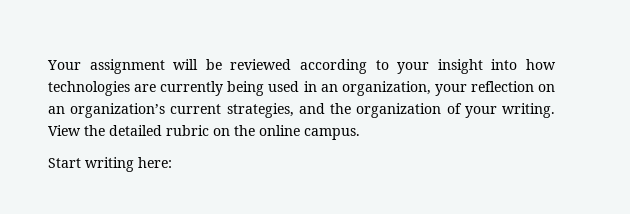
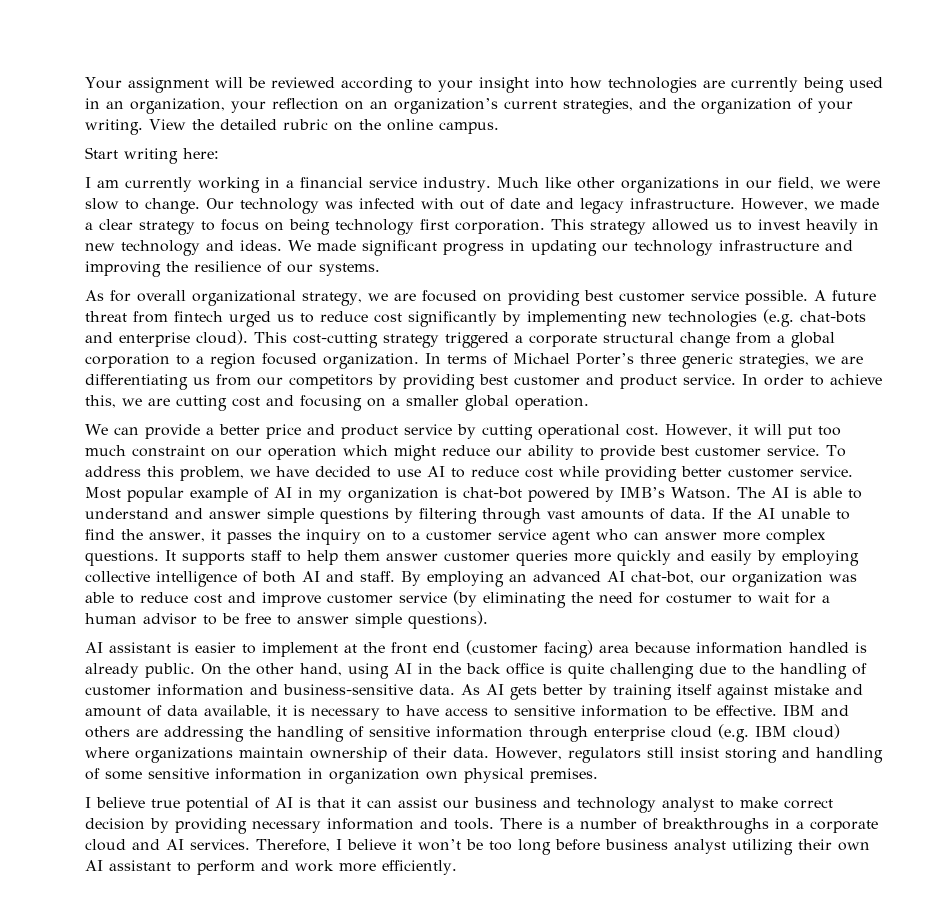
(172, 162) none -> [85,177,880,193] [85,198,879,214] [85,219,879,235] [85,240,853,256] [85,261,380,277] [85,290,876,306] [85,309,866,327] [85,330,835,348] [85,353,863,369] [85,374,882,390] [85,395,589,411] [85,424,841,440] [85,445,846,461] [85,466,853,482] [85,487,862,503] [85,508,850,524] [85,529,826,545] [85,550,859,566] [85,571,857,587] [85,590,830,608] [85,611,488,629] [85,640,867,658] [85,663,867,679] [85,684,863,700] [85,705,849,720] [85,724,840,742] [85,747,883,763] [85,768,598,784] [85,797,833,813] [85,818,878,834] [85,839,870,855] [85,860,457,875] // I am currently working in a financial service industry. Much like other organizations in our field, we were slow to change. Our technology was infected with out of date and legacy infrastructure. However, we made a clear strategy to focus on being technology first corporation. This strategy allowed us to invest heavily in new technology and ideas. We made significant progress in updating our technology infrastructure and improving the resilience of our systems. // As for overall organizational strategy, we are focused on providing best customer service possible. A future threat from fintech urged us to reduce cost significantly by implementing new technologies (e.g. chat-bots and enterprise cloud). This cost-cutting strategy triggered a corporate structural change from a global corporation to a region focused organization. In terms of Michael Porter’s three generic strategies, we are differentiating us from our competitors by providing best customer and product service. In order to achieve this, we are cutting cost and focusing on a smaller global operation. // We can provide a better price and product service by cutting operational cost. However, it will put too much constraint on our operation which might reduce our ability to provide best customer service. To address this problem, we have decided to use AI to reduce cost while providing better customer service. Most popular example of AI in my organization is chat-bot powered by IMB’s Watson. The AI is able to understand and answer simple questions by filtering through vast amounts of data. If the AI unable to find the answer, it passes the inquiry on to a customer service agent who can answer more complex questions. It supports staff to help them answer customer queries more quickly and easily by employing collective intelligence of both AI and staff. By employing an advanced AI chat-bot, our organization was able to reduce cost and improve customer service (by eliminating the need for costumer to wait for a human advisor to be free to answer simple questions). // AI assistant is easier to implement at the front end (customer facing) area because information handled is already public. On the other hand, using AI in the back office is quite challenging due to the handling of customer information and business-sensitive data. As AI gets better by training itself against mistake and amount of data available, it is necessary to have access to sensitive information to be effective. IBM and others are addressing the handling of sensitive information through enterprise cloud (e.g. IBM cloud) where organizations maintain ownership of their data. However, regulators still insist storing and handling of some sensitive information in organization own physical premises. // I believe true potential of AI is that it can assist our business and technology analyst to make correct decision by providing necessary information and tools. There is a number of breakthroughs in a corporate cloud and AI services. Therefore, I believe it won’t be too long before business analyst utilizing their own AI assistant to perform and work more efficiently.

